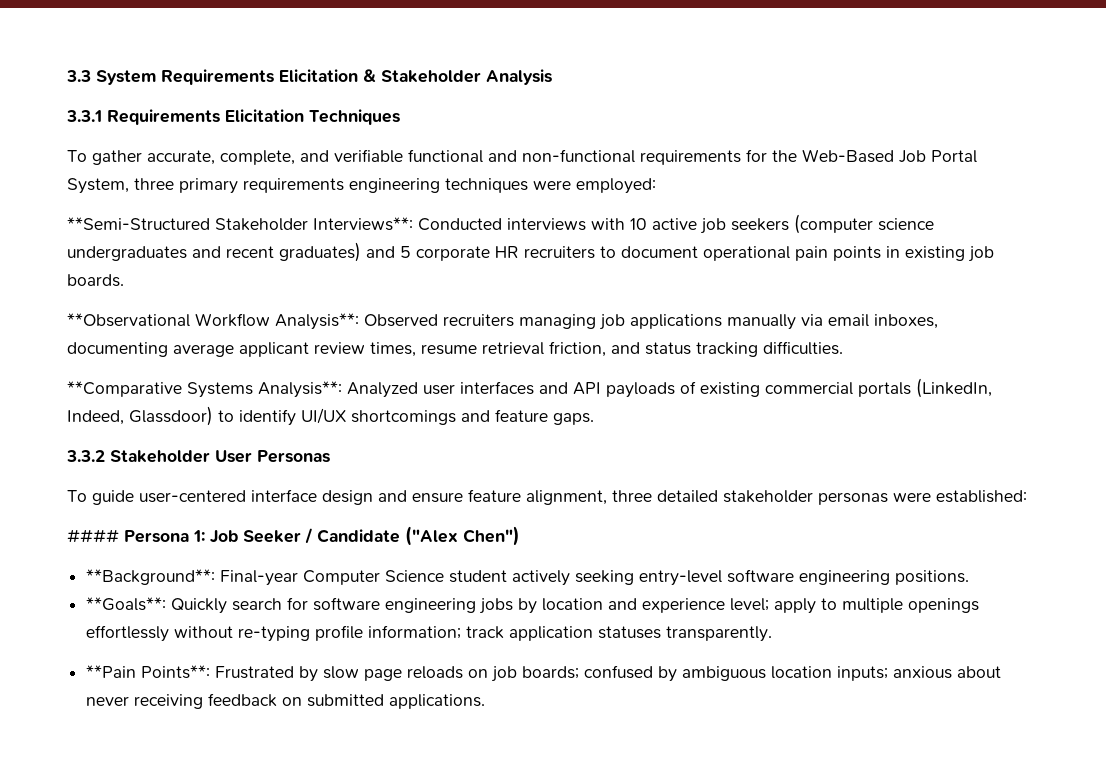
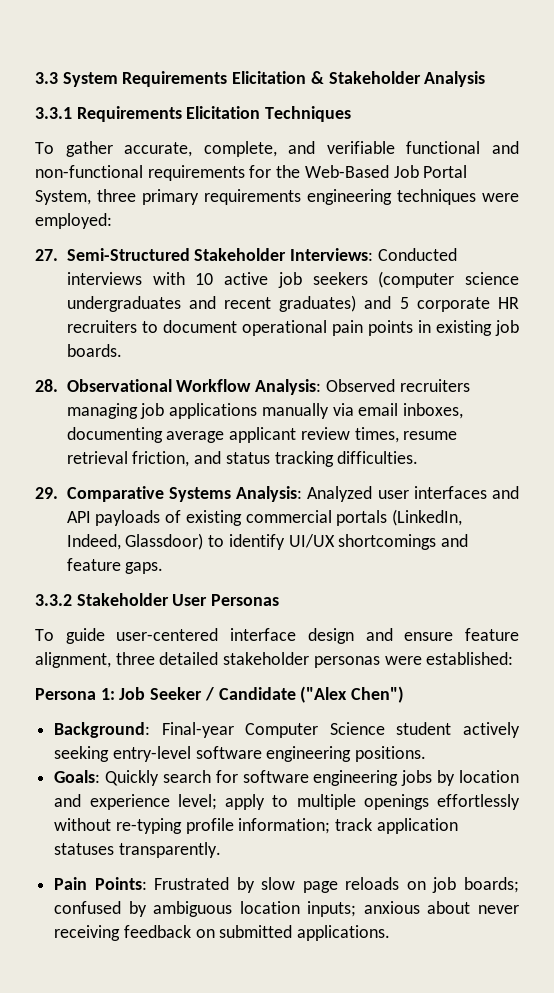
[67,217,413,231] **Semi-Structured Stakeholder Interviews**: -> [35,248,374,261] 27. Semi-Structured Stakeholder Interviews:
[67,313,359,330] **Observational Workflow Analysis**: -> [35,379,322,395] 28. Observational Workflow Analysis:
[67,381,342,398] **Comparative Systems Analysis**: -> [35,486,303,502] 29. Comparative Systems Analysis:
[67,529,119,543] #### -> (514, 658) none
[86,569,216,585] **Background**: -> [54,722,151,738] Background:
[86,597,167,611] **Goals**: -> [54,770,101,783] Goals:
[86,665,211,679] **Pain Points**: -> [54,877,147,890] Pain Points:

